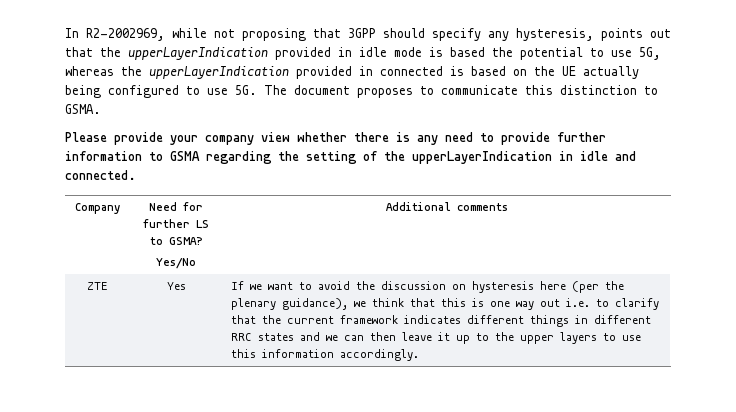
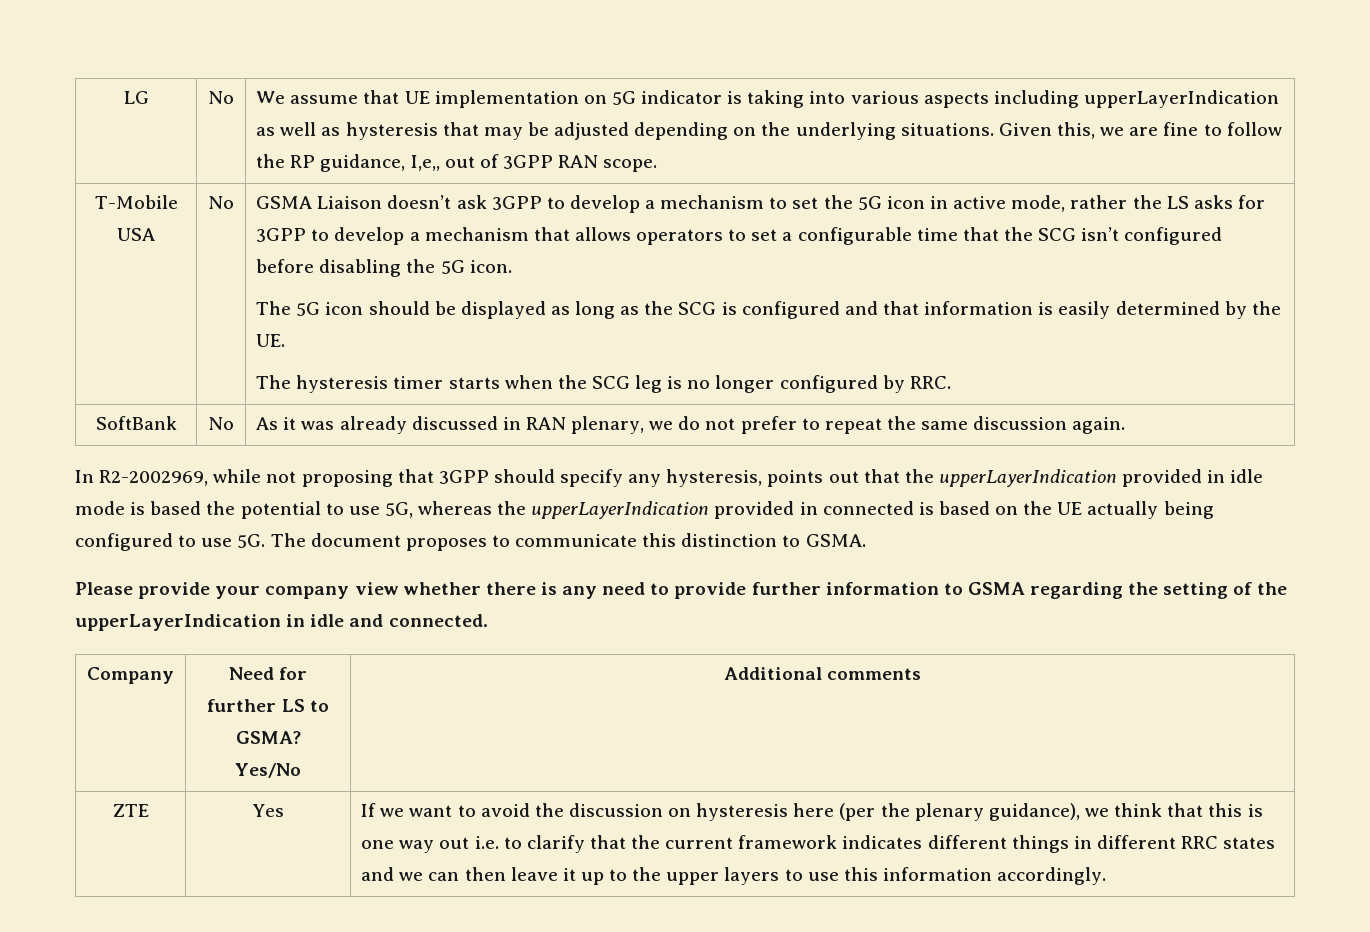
(65, 33) none -> [123,91,149,104] [208,91,234,104] [256,90,1279,108] [256,122,1282,140] [256,154,658,172] [94,195,178,209] [117,228,155,241] [208,196,234,209] [256,195,1265,213] [256,227,1223,245] [256,259,512,277] [256,301,1281,319] [256,334,286,347] [256,375,951,393] [95,416,177,430] [208,417,234,430] [256,416,1126,434] LG | No | We assume that UE implementation on 5G indicator is taking into various aspects including upperLayerIndication as well as hysteresis that may be adjusted depending on the underlying situations. Given this, we are fine to follow the RP guidance, I,e,, out of 3GPP RAN scope. // T-Mobile USA | No | GSMA Liaison doesn’t ask 3GPP to develop a mechanism to set the 5G icon in active mode, rather the LS asks for 3GPP to develop a mechanism that allows operators to set a configurable time that the SCG isn’t configured before disabling the 5G icon. // The 5G icon should be displayed as long as the SCG is configured and that information is easily determined by the UE. // The hysteresis timer starts when the SCG leg is no longer configured by RRC. // SoftBank | No | As it was already discussed in RAN plenary, we do not prefer to repeat the same discussion again. //

